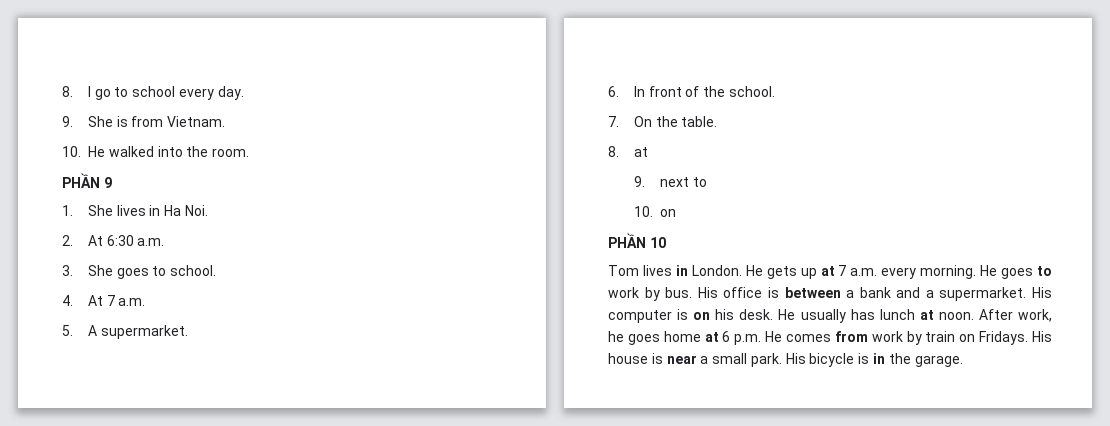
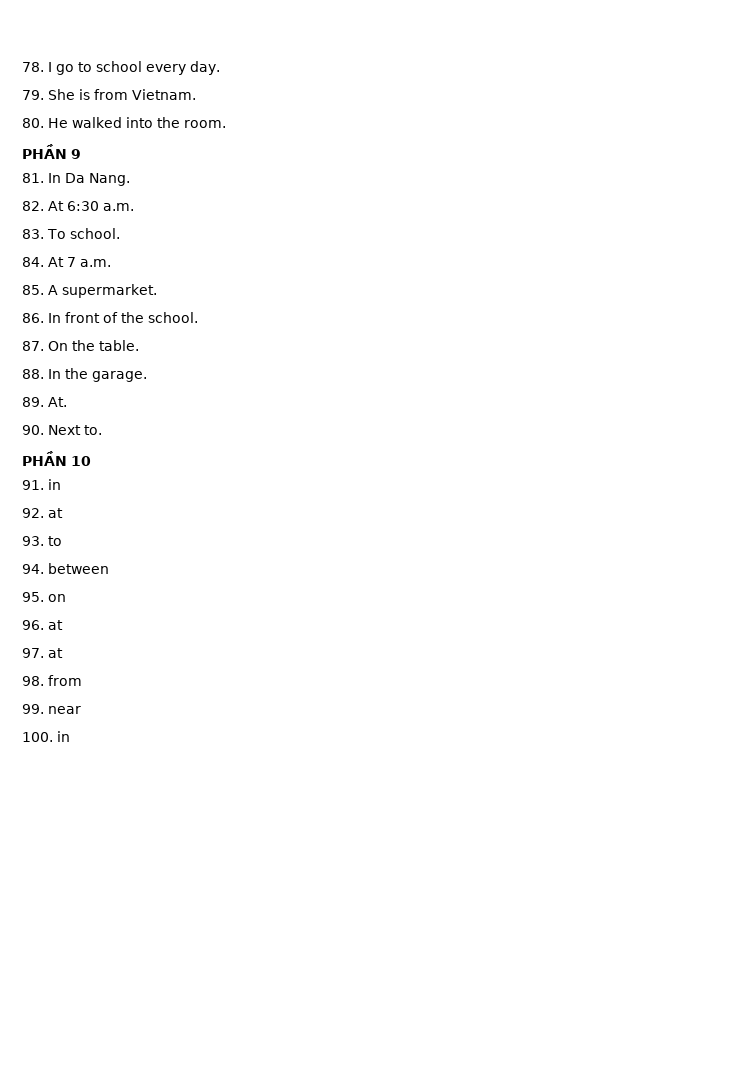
[62,86,73,97] 8. -> [22,62,44,72] 78.
[62,116,73,127] 9. -> [22,90,44,100] 79.
[62,146,81,157] 10. -> [22,118,44,128] 80.
[62,205,208,216] [62,235,73,246] 1. She lives in Ha Noi. // 2. -> [22,173,130,186] [22,201,44,211] 81. In Da Nang. // 82.
[62,265,217,279] [62,295,73,306] 3. She goes to school. // 4. -> [22,228,120,239] [22,257,44,267] 83. To school. // 84.
[62,325,73,336] 5. -> [22,285,44,295] 85.
[608,86,619,97] 6. -> [22,313,44,323] 86.
[608,116,619,127] 7. -> [22,341,44,351] 87.
[608,146,648,157] [633,176,707,187] [633,206,676,217] 8. at // 9. next to // 10. on -> [22,368,147,382] [22,397,67,407] [22,425,102,435] 88. In the garage. // 89. At. // 90. Next to.
[608,265,1052,279] [608,287,1052,301] [608,309,1052,323] [608,331,1052,345] [608,353,963,367] Tom lives in London. He gets up at 7 a.m. every morning. He goes to work by bus. His office is between a bank and a supermarket. His computer is on his desk. He usually has lunch at noon. After work, he goes home at 6 p.m. He comes from work by train on Fridays. His house is near a small park. His bicycle is in the garage. -> [22,479,61,490] [22,508,63,518] [22,536,62,546] [22,563,109,574] [22,592,66,602] [22,620,63,630] [22,648,63,658] [22,675,82,686] [22,704,81,714] [22,731,70,742] 91. in // 92. at // 93. to // 94. between // 95. on // 96. at // 97. at // 98. from // 99. near // 100. in

